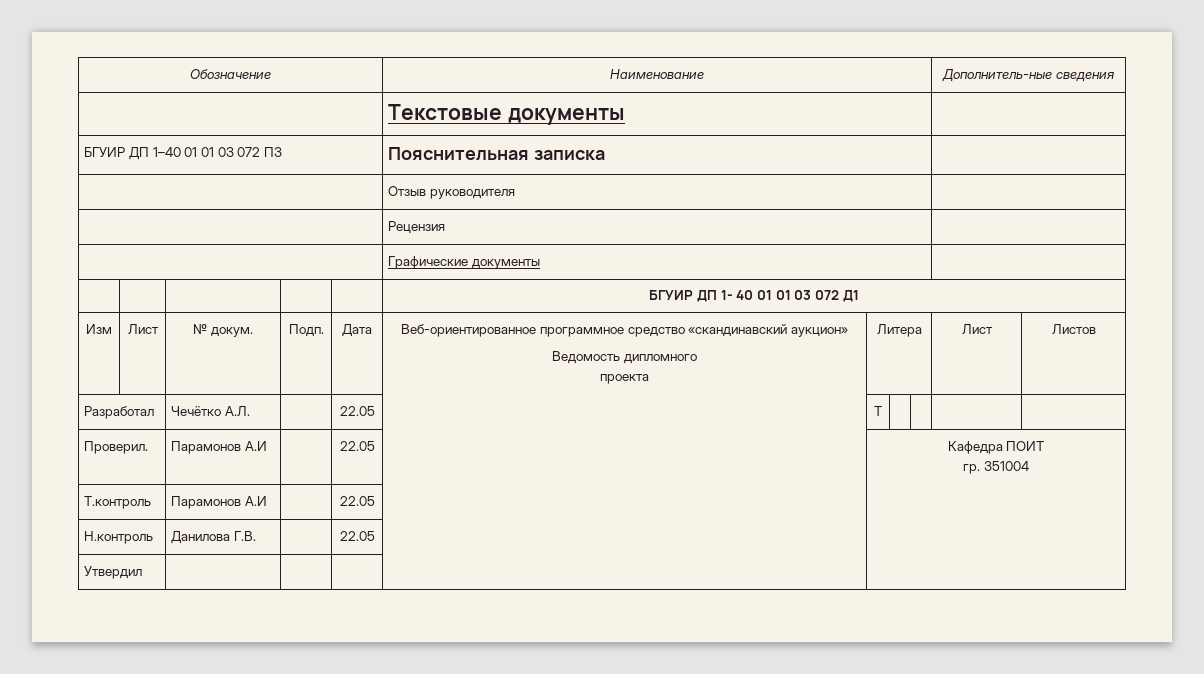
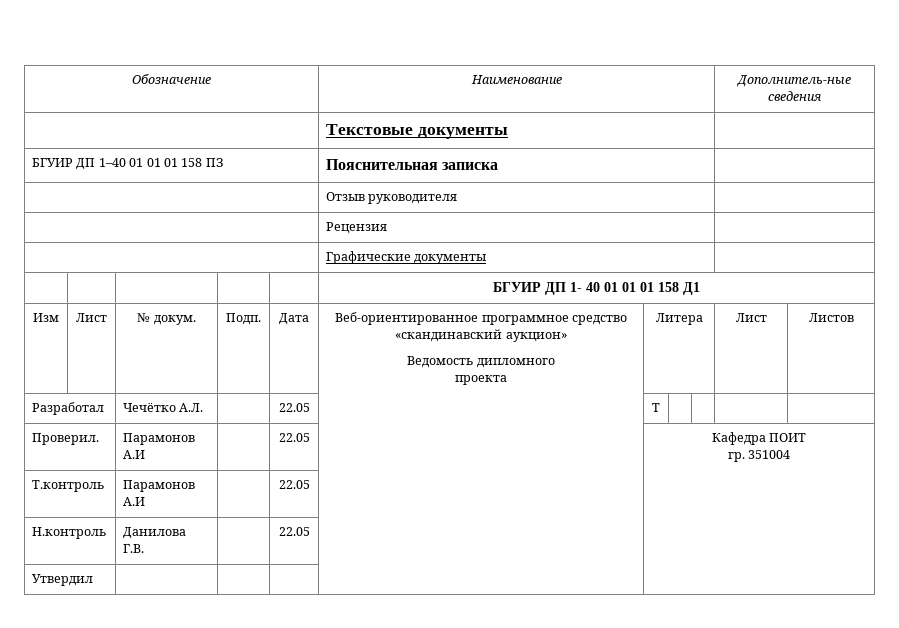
[217,147,261,157] 03 072 -> [163,158,203,167] 01 158
[794,290,839,300] 03 072 -> [640,282,679,292] 01 158

